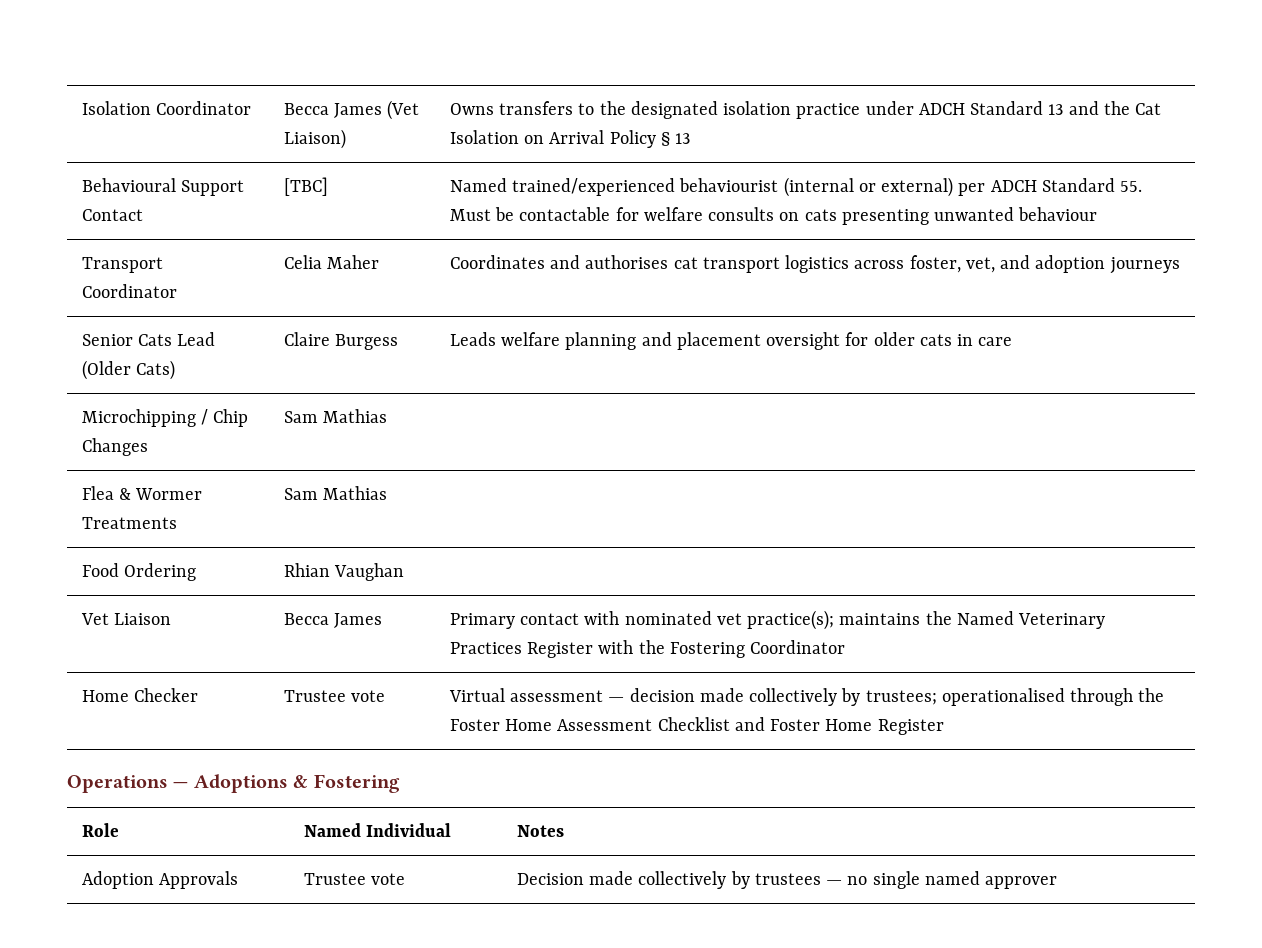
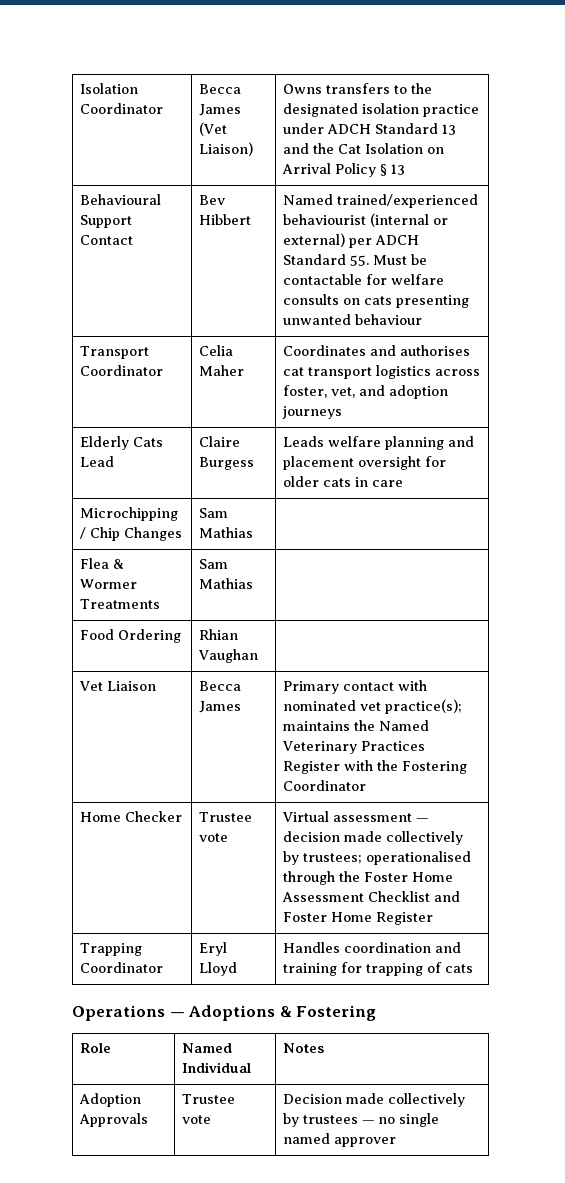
[283,177,328,196] [TBC] -> [199,195,226,205] [199,214,252,225] Bev Hibbert
[81,334,133,346] Senior -> [80,436,130,450] Elderly
[81,360,176,380] (Older Cats) -> (115, 461) none
(944, 727) none -> [80,943,143,956] [80,962,164,973] [199,942,228,956] [199,962,238,976] [283,942,462,953] [283,962,474,976] // Trapping Coordinator | Eryl Lloyd | Handles coordination and training for trapping of cats

